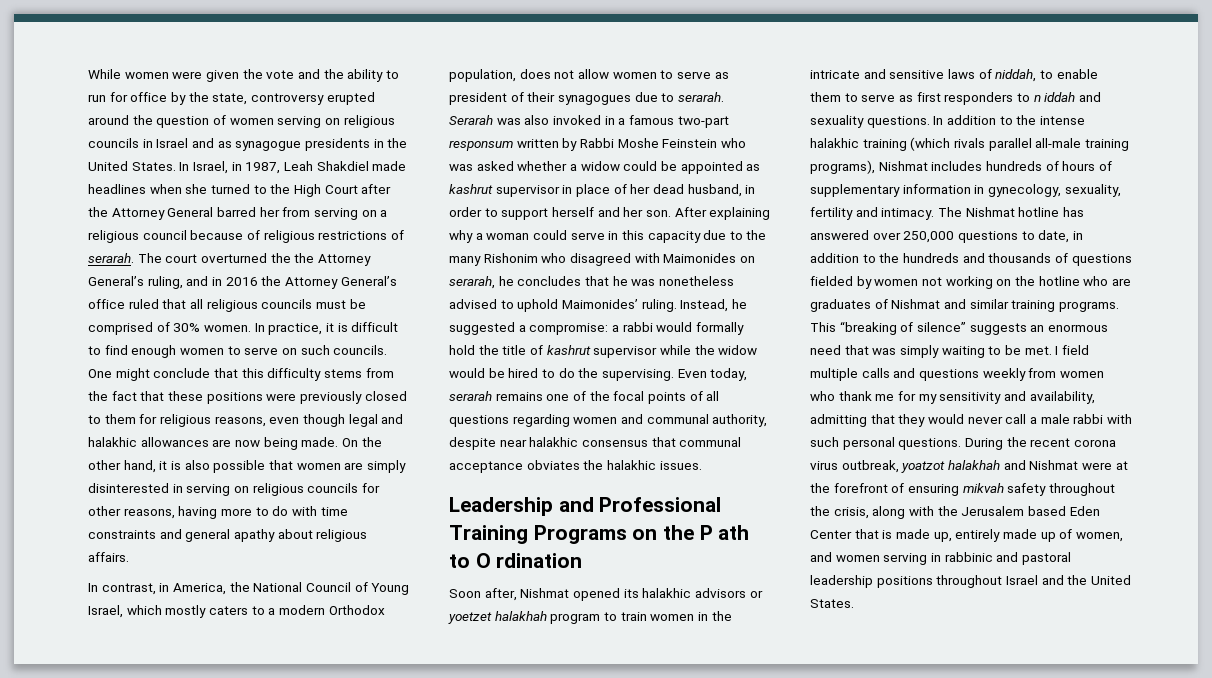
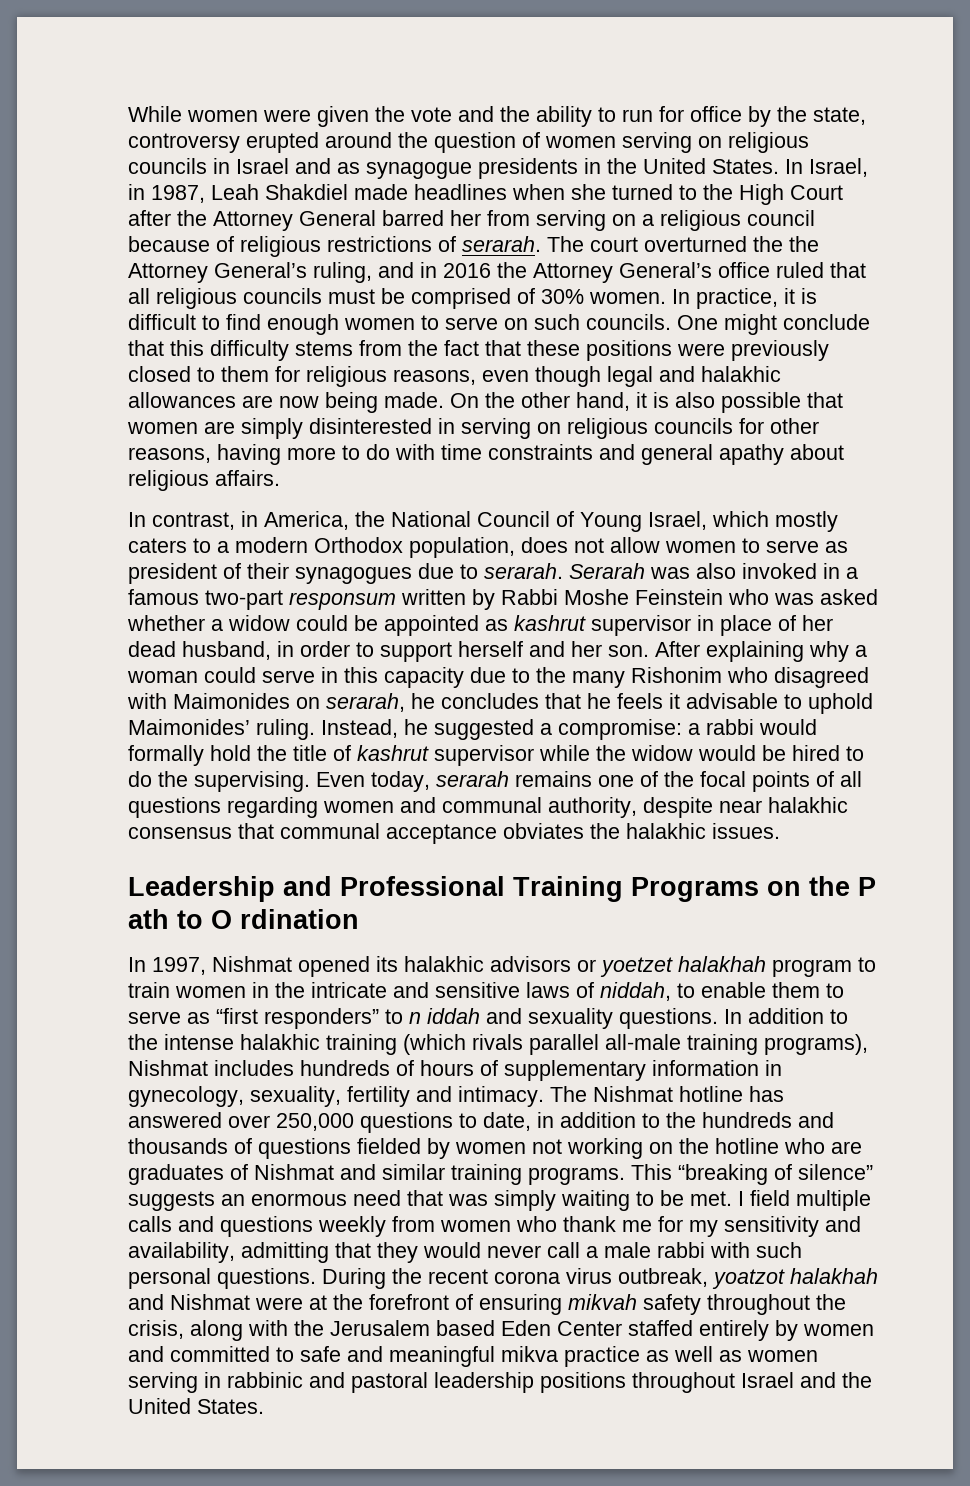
[631,276,734,286] [449,299,497,309] was nonetheless advised -> [617,693,778,709] feels it advisable
[449,588,517,601] Soon after, -> [128,957,206,975] In 1997,
[916,92,1014,105] first responders -> [216,1008,379,1029] “first responders”
[854,529,1123,542] [810,552,832,562] that is made up, entirely made up of women, and -> [628,1320,874,1341] [128,1346,742,1367] staffed entirely by women and committed to safe and meaningful mikva practice as well as

